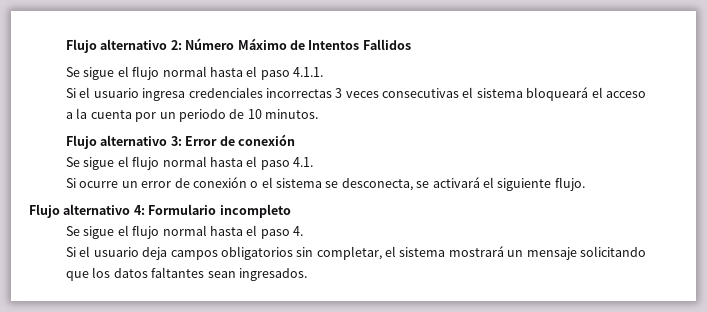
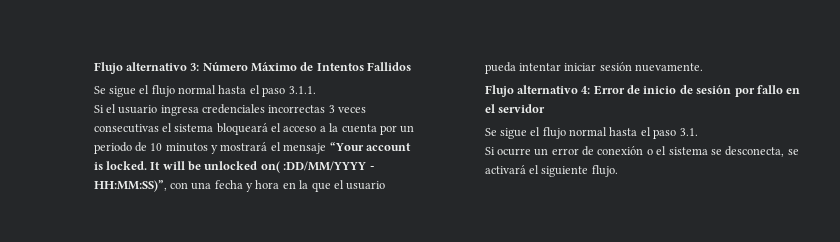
[66,39,182,53] Flujo alternativo 2: -> [93,62,200,74] Flujo alternativo 3:
[293,67,324,77] 4.1.1. -> [288,86,316,94] 3.1.1.
[265,109,319,119] [66,135,182,149] minutos. // Flujo alternativo 3: -> [165,142,411,154] [93,161,374,173] [93,180,386,192] [484,62,704,74] [484,85,591,97] minutos y mostrará el mensaje “Your account is locked. It will be unlocked on( :DD/MM/YYYY - HH:MM:SS)”, con una fecha y hora en la que el usuario pueda intentar iniciar sesión nuevamente. // Flujo alternativo 4:
[237,134,295,146] [66,156,314,170] conexión // Se sigue el flujo normal hasta el paso 4.1. -> [643,85,801,97] [484,104,545,113] [484,127,698,139] inicio de sesión por fallo en el servidor // Se sigue el flujo normal hasta el paso 3.1.
[29,204,291,218] [66,225,304,239] [66,246,646,260] [66,267,307,281] // Flujo alternativo 4: Formulario incompleto // Se sigue el flujo normal hasta el paso 4. // Si el usuario deja campos obligatorios sin completar, el sistema mostrará un mensaje solicitando que los datos faltantes sean ingresados. -> (618, 171) none

